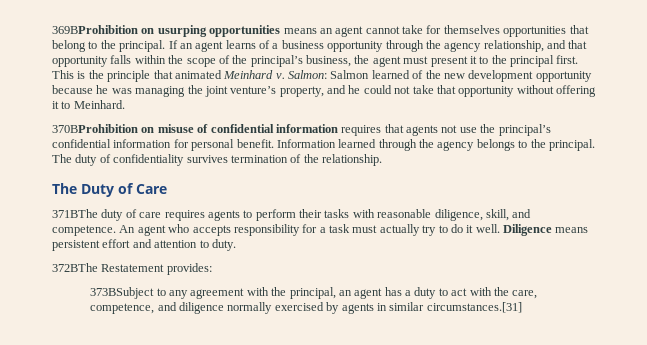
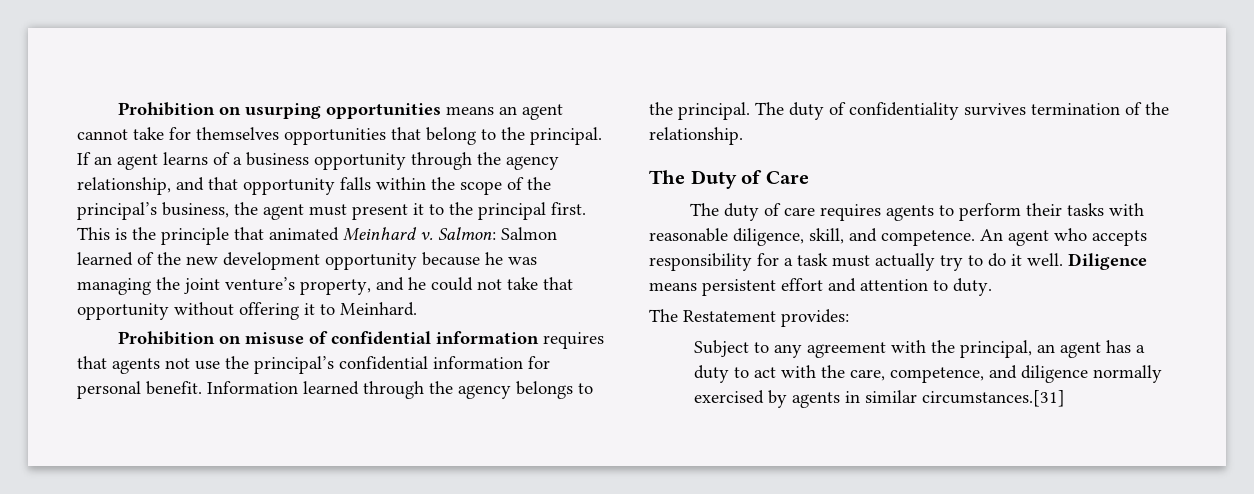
[52,25,138,34] 369BProhibition -> [118,102,216,116] Prohibition
[52,124,138,133] 370BProhibition -> [118,331,216,345] Prohibition
[52,209,98,218] 371BThe -> [690,203,720,216] The
[52,263,98,272] 372BThe -> [649,309,678,322] The
[90,287,155,299] 373BSubject -> [693,340,749,357] Subject

